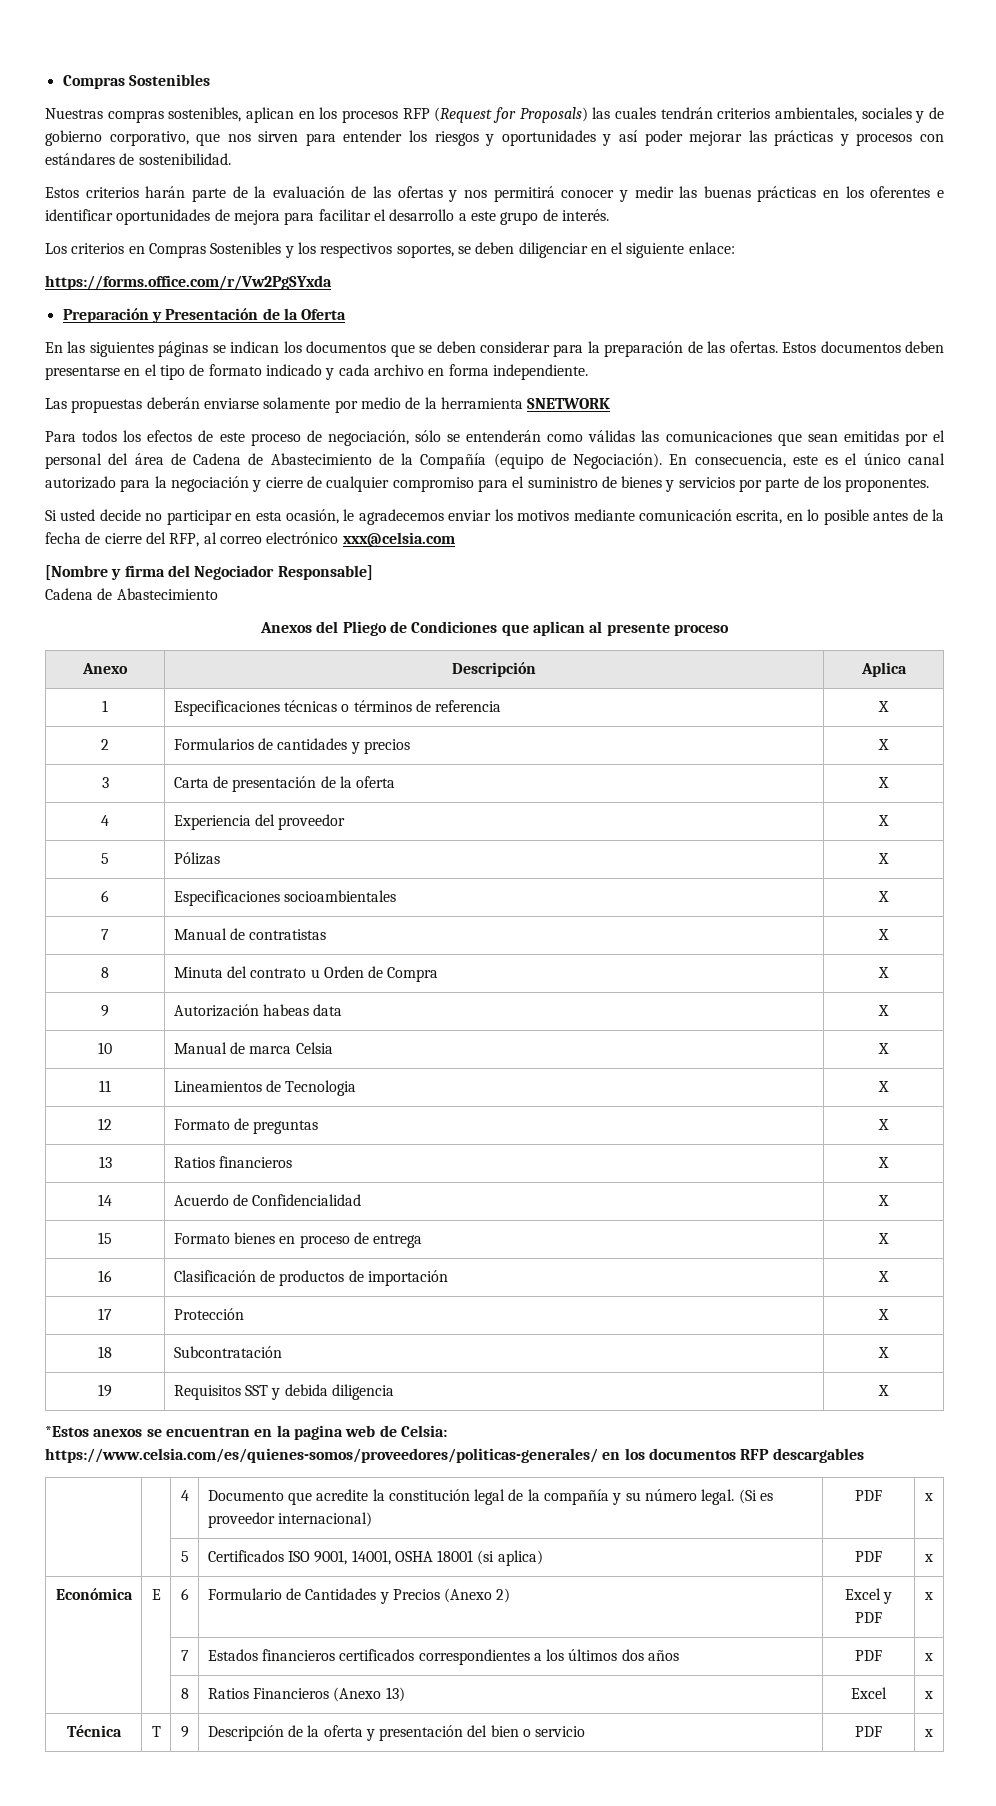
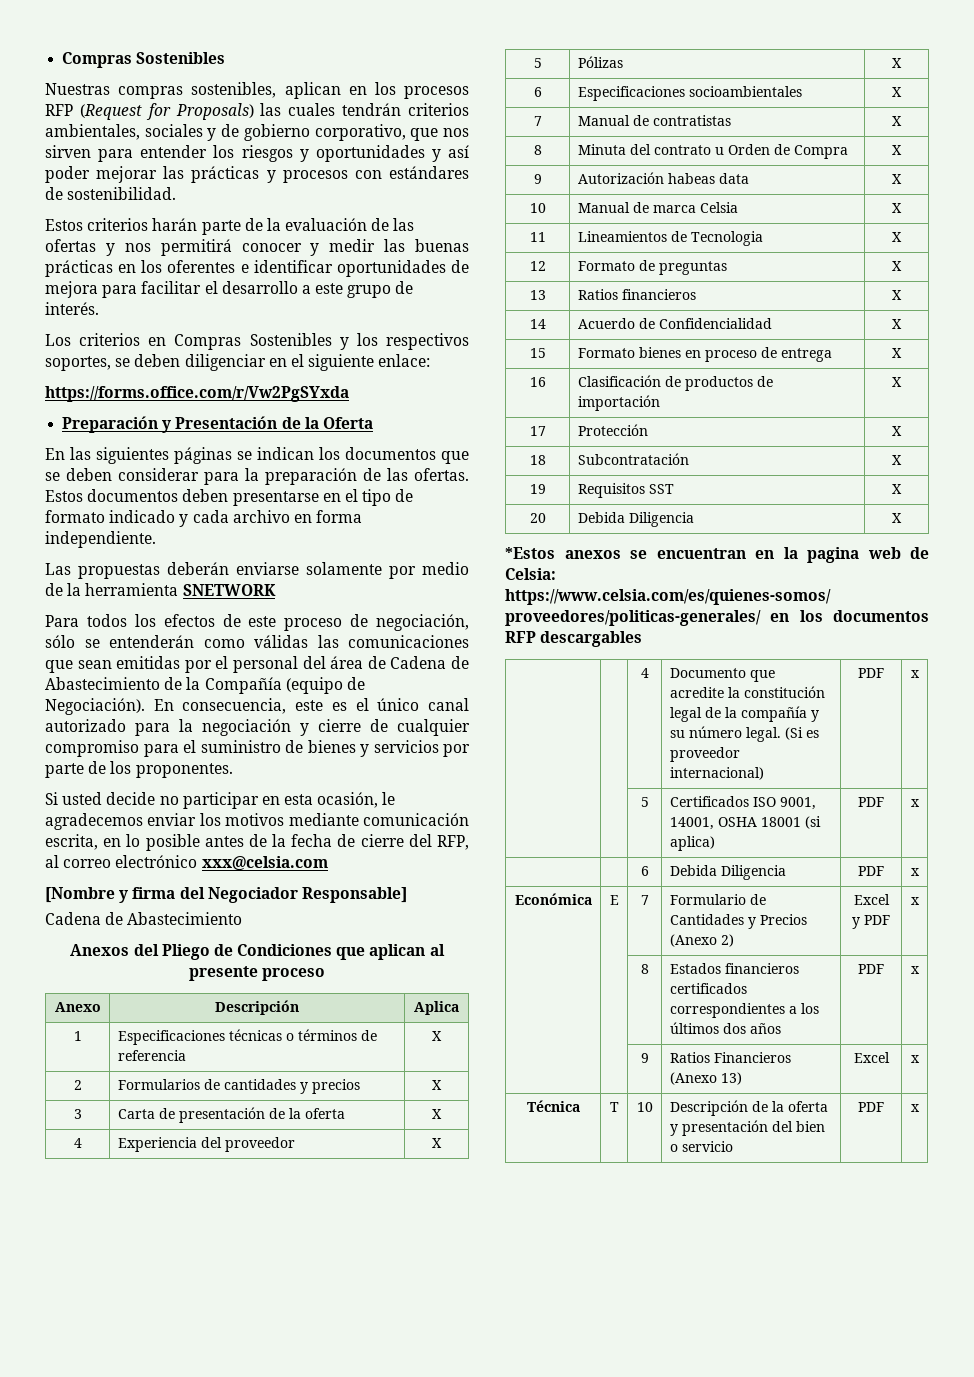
[271,1384,394,1400] y debida diligencia -> [892,484,902,494] [529,513,546,523] [577,512,694,527] | X // 20 | Debida Diligencia
(933, 1558) none -> [640,866,649,876] [669,865,786,880] [858,866,884,876] [910,868,920,876] // | | 6 | Debida Diligencia | PDF | x
[180,1588,189,1600] 6 -> [640,895,649,905] 7
[180,1650,189,1661] 7 -> [640,964,649,974] 8
[180,1688,189,1699] 8 -> [640,1053,649,1063] 9
[180,1726,189,1738] 9 -> [636,1102,653,1112] 10

